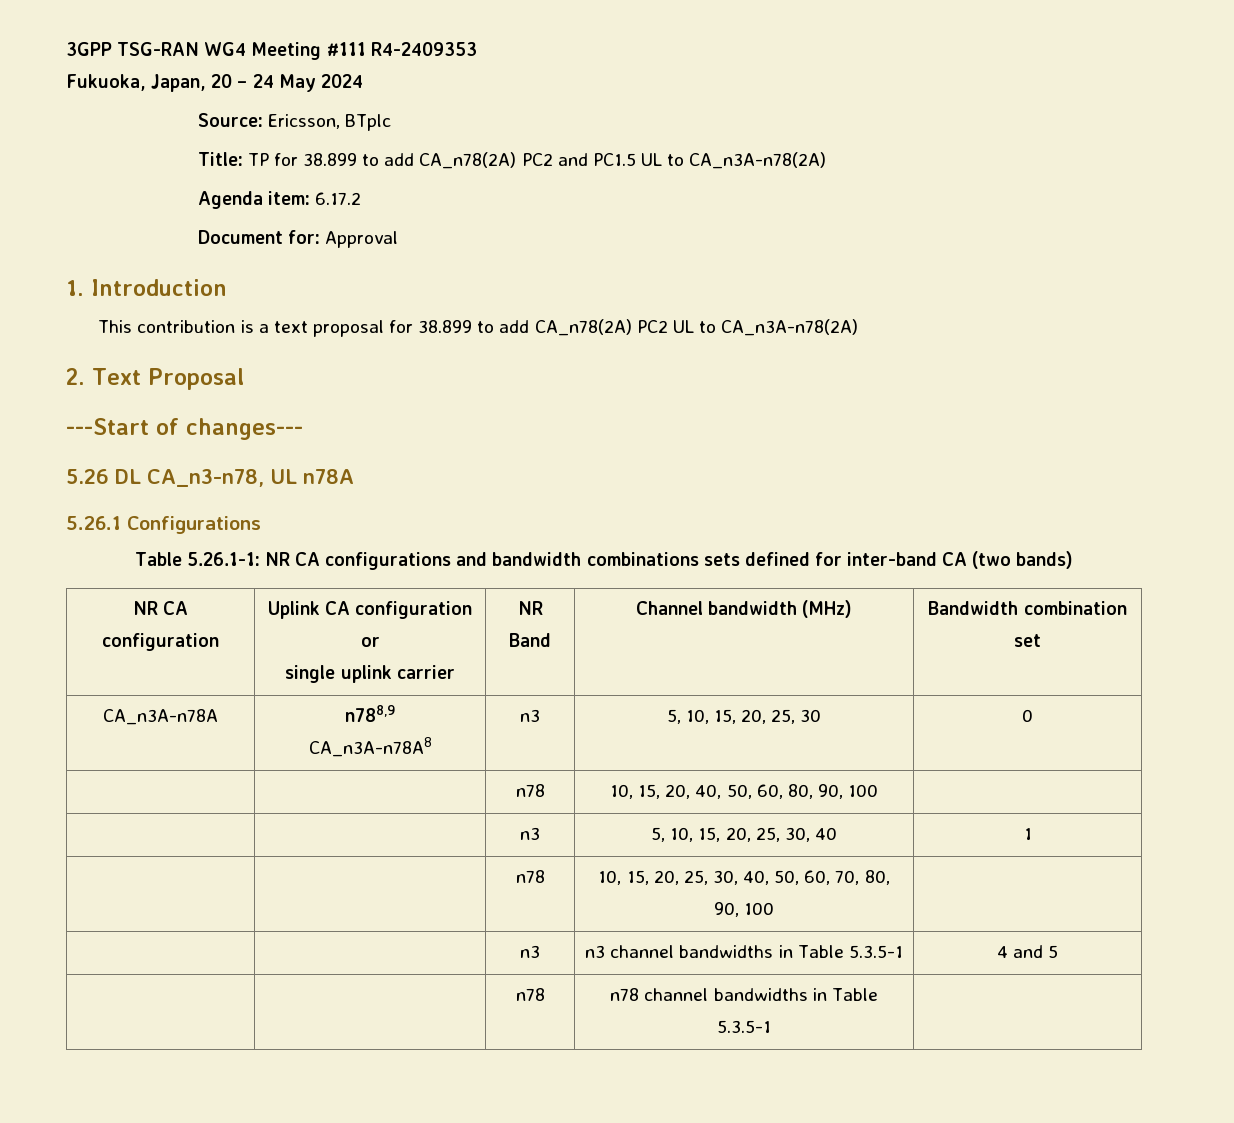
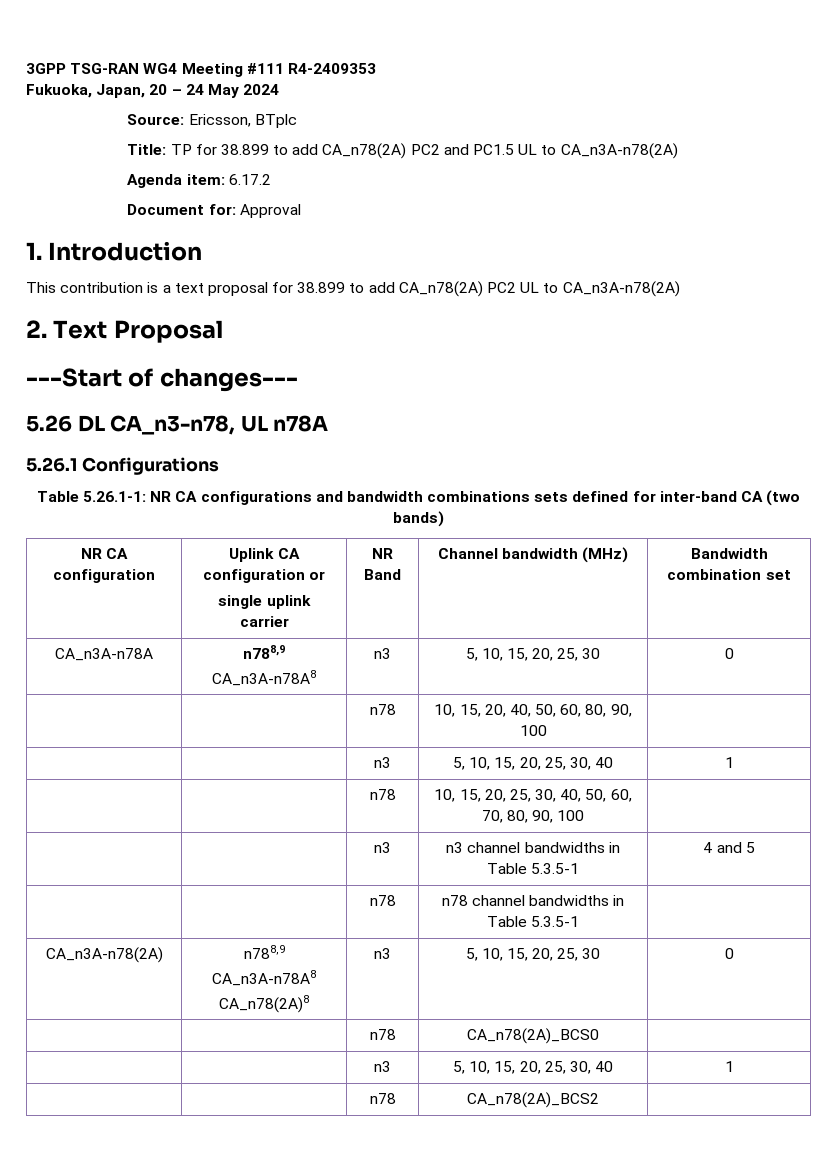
(771, 1026) none -> [45,947,163,963] [243,945,285,959] [212,970,316,986] [219,995,309,1013] [374,948,391,959] [465,948,601,961] [724,948,734,959] [369,1029,396,1040] [467,1028,599,1044] [374,1061,391,1072] [452,1061,614,1074] [724,1061,734,1072] [369,1093,396,1104] [467,1092,599,1108] // CA_n3A-n78(2A) | n788,9 // CA_n3A-n78A8 // CA_n78(2A)8 | n3 | 5, 10, 15, 20, 25, 30 | 0 // | | n78 | CA_n78(2A)_BCS0 | // | | n3 | 5, 10, 15, 20, 25, 30, 40 | 1 // | | n78 | CA_n78(2A)_BCS2 |

